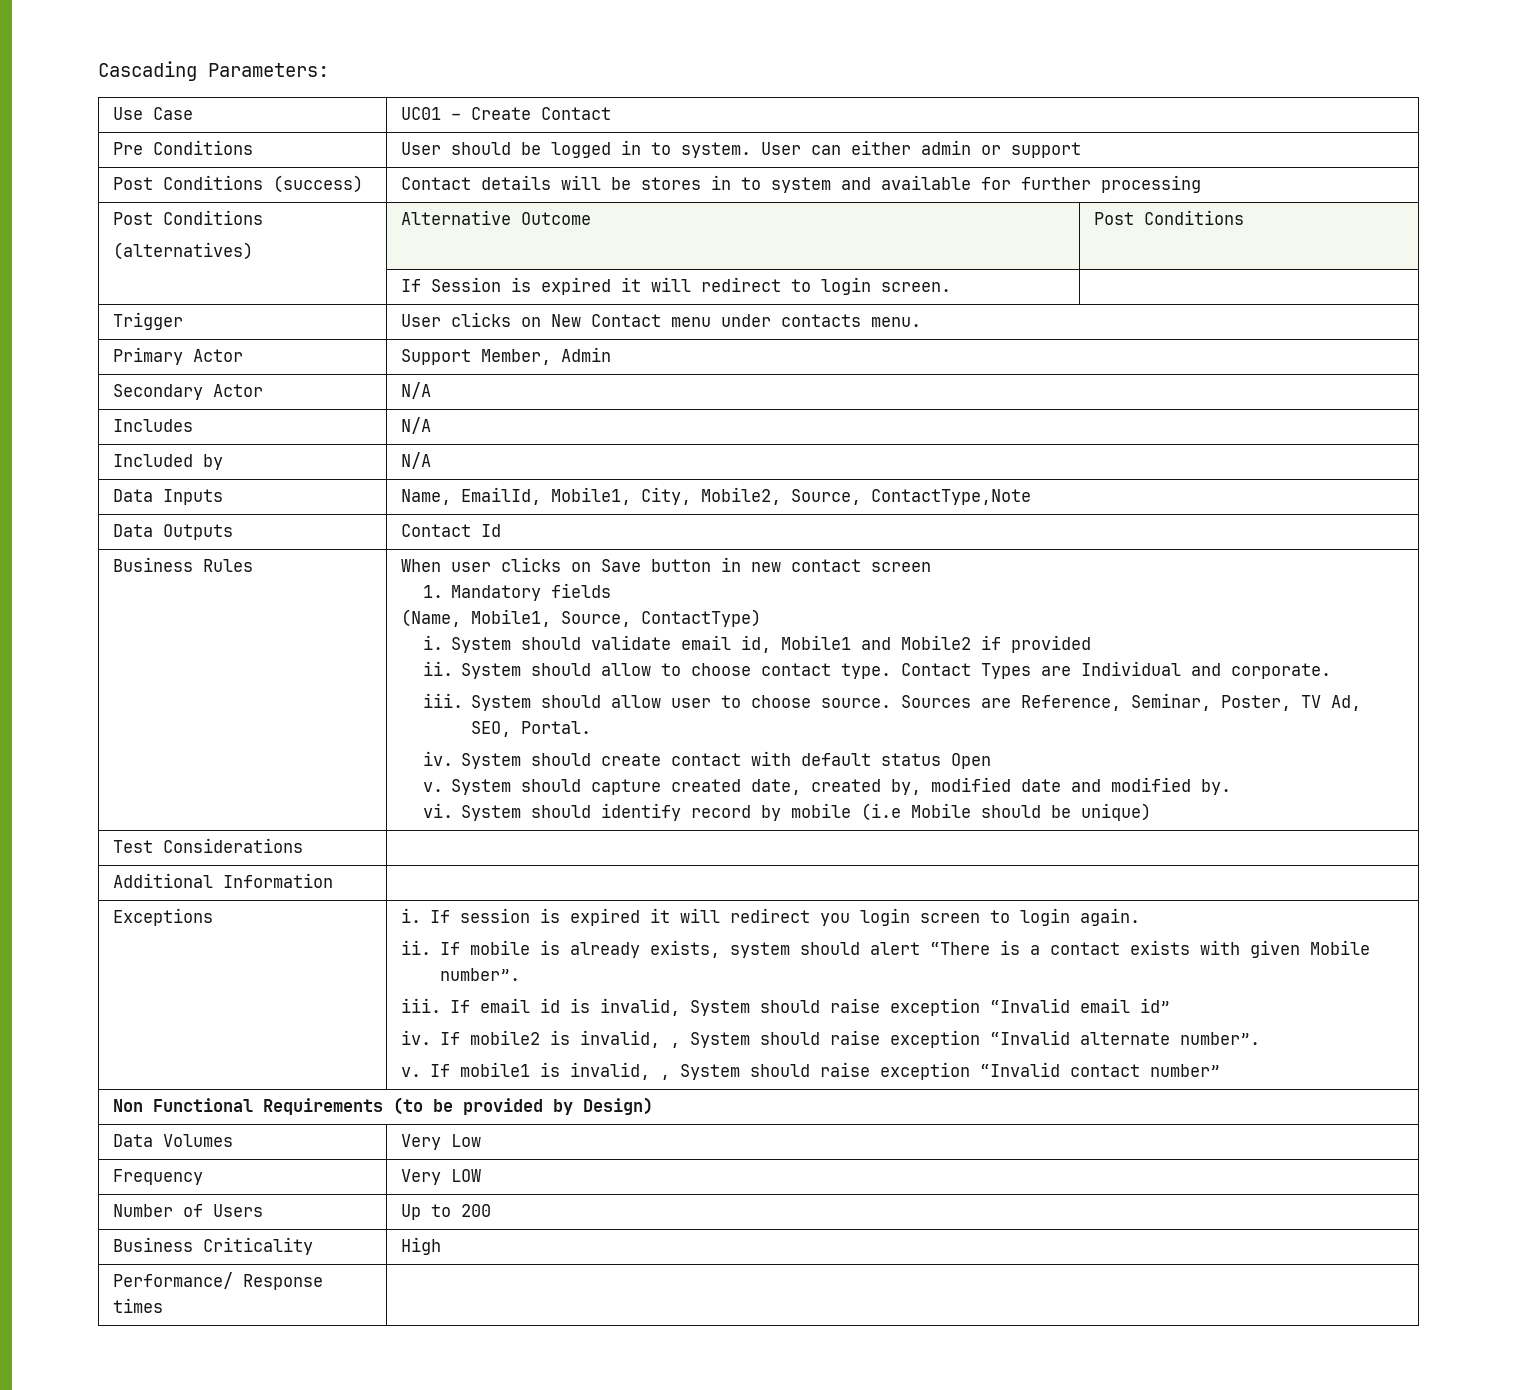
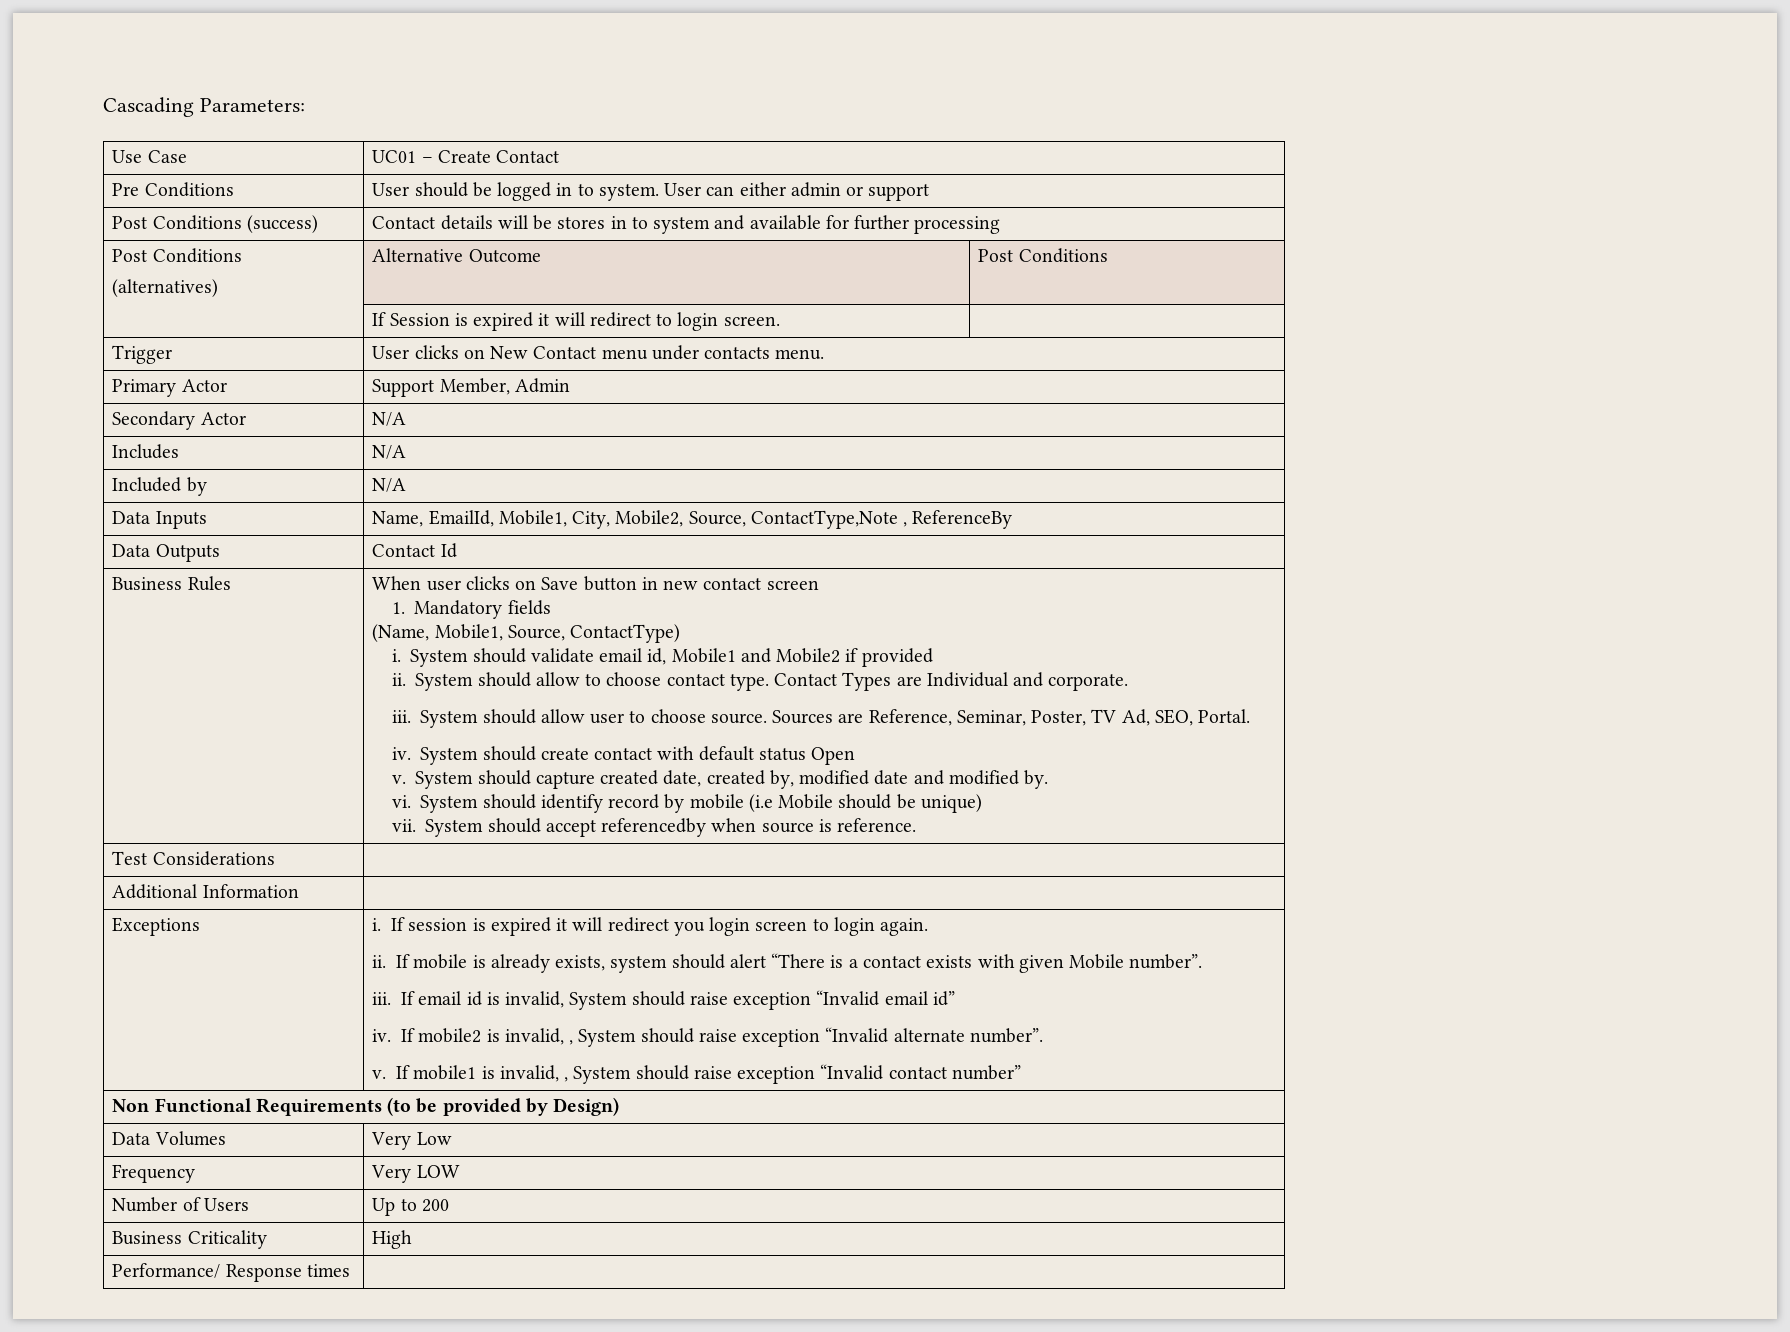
(1032, 497) none -> [903,510,1013,529] , ReferenceBy
(1152, 812) none -> [391,818,917,837] // vii. System should accept referencedby when source is reference.

